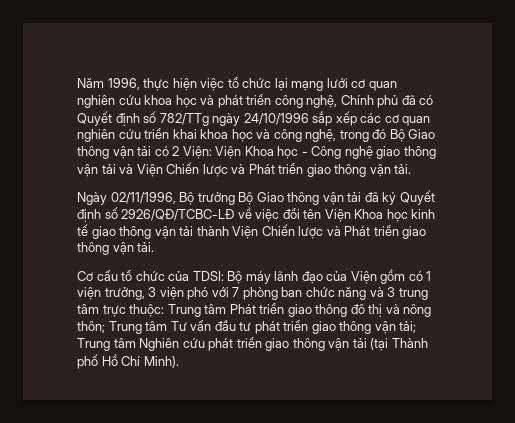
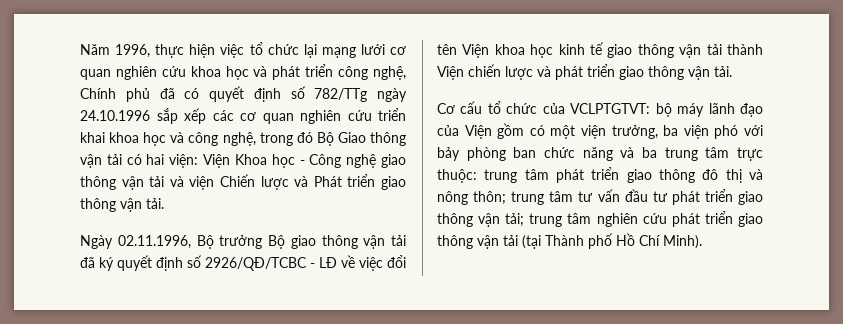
[77,111,112,126] Quyết -> [209,86,244,102] quyết
[243,113,309,125] 24/10/1996 -> [80,110,150,121] 24.10.1996
[172,146,212,159] 2 Viện: -> [146,154,199,168] hai viện:
[136,164,163,177] Viện -> [189,176,215,190] viện
[110,192,176,204] 02/11/1996, -> [117,235,191,249] 02.11.1996,
[256,192,284,202] Giao -> [290,235,316,249] giao
[399,190,435,205] [77,207,235,222] Quyết định số 2926/QĐ/TCBC-LĐ -> [117,255,337,271] quyết định số 2926/QĐ/TCBC - LĐ
[354,209,384,219] Khoa -> [494,44,525,55] khoa
[261,224,371,239] Chiến lược và Phát -> [468,64,583,80] chiến lược và phát
[192,271,243,284] TDSI: Bộ -> [570,103,672,117] VCLPTGTVT: bộ
[426,271,432,281] 1 -> [550,125,576,139] một
[148,287,157,297] 3 -> [663,125,679,136] ba
[232,287,240,297] 7 -> [437,147,460,161] bảy
[387,287,396,297] 3 -> [642,147,657,158] ba
[167,304,256,317] Trung tâm Phát -> [484,169,584,183] trung tâm phát
[108,321,187,334] Trung tâm Tư -> [511,191,594,205] trung tâm tư
[77,338,180,351] Trung tâm Nghiên -> [529,213,638,227] trung tâm nghiên

